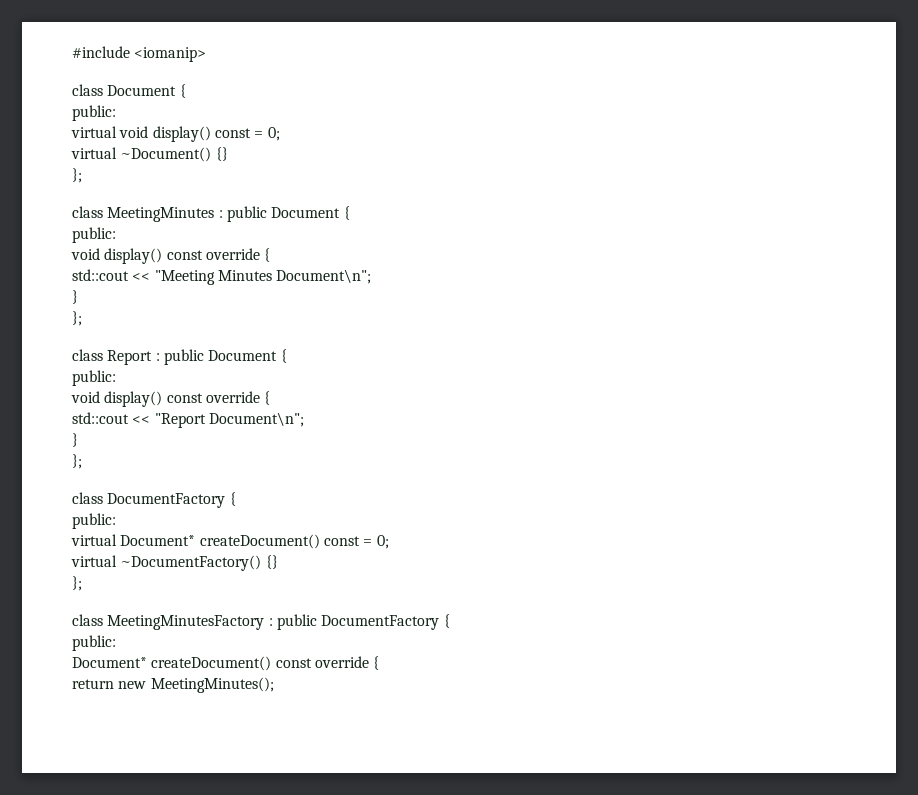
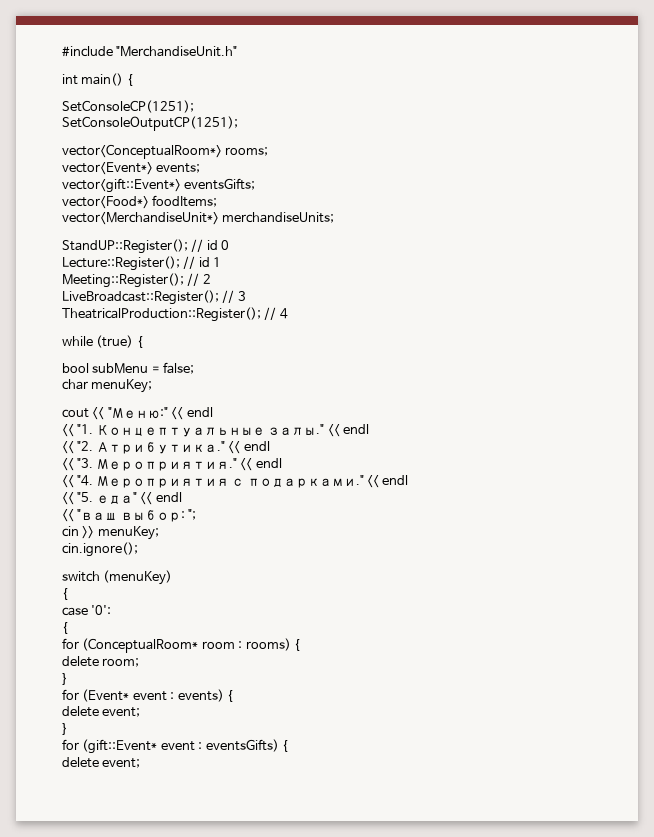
[134,47,207,62] [72,84,186,98] [72,105,116,121] [71,126,280,142] [71,147,228,162] [72,168,82,183] [72,206,350,222] [72,227,116,243] [71,248,271,264] [72,269,372,285] [72,290,78,304] [72,311,82,326] [72,349,287,365] [72,370,116,386] [71,391,271,407] [72,412,304,428] [72,433,78,447] [72,454,82,469] [72,492,236,508] [72,513,116,529] [71,534,389,549] [71,555,278,571] [72,576,82,591] [72,614,450,630] [72,635,116,651] [72,656,380,671] [72,677,274,693] <iomanip> // class Document { // public: // virtual void display() const = 0; // virtual ~Document() {} // }; // class MeetingMinutes : public Document { // public: // void display() const override { // std::cout << "Meeting Minutes Document\n"; // } // }; // class Report : public Document { // public: // void display() const override { // std::cout << "Report Document\n"; // } // }; // class DocumentFactory { // public: // virtual Document* createDocument() const = 0; // virtual ~DocumentFactory() {} // }; // class MeetingMinutesFactory : public DocumentFactory { // public: // Document* createDocument() const override { // return new MeetingMinutes(); -> [116,46,238,57] [62,73,133,86] [62,100,194,113] [62,116,238,131] [62,144,269,159] [62,162,201,175] [62,178,256,193] [62,195,218,209] [62,212,335,225] [62,239,230,254] [62,256,222,271] [62,273,211,288] [62,290,246,305] [62,307,288,322] [62,335,143,348] [62,362,195,374] [62,379,153,393] [62,407,213,420] [62,424,369,437] [62,441,270,454] [62,458,282,471] [62,475,409,488] [62,492,182,505] [62,509,197,522] [62,526,159,540] [62,542,138,557] [62,570,173,585] [62,588,68,600] [62,605,112,616] [62,622,68,634] [62,638,300,653] [62,656,140,667] [62,673,68,685] [62,689,233,702] [62,706,141,717] [62,723,68,735] [62,739,288,754] [62,757,141,768] "MerchandiseUnit.h" // int main() { // SetConsoleCP(1251); // SetConsoleOutputCP(1251); // vector<ConceptualRoom*> rooms; // vector<Event*> events; // vector<gift::Event*> eventsGifts; // vector<Food*> foodItems; // vector<MerchandiseUnit*> merchandiseUnits; // StandUP::Register(); // id 0 // Lecture::Register(); // id 1 // Meeting::Register(); // 2 // LiveBroadcast::Register(); // 3 // TheatricalProduction::Register(); // 4 // while (true) { // bool subMenu = false; // char menuKey; // cout << "Меню:" << endl // << "1. Концептуальные залы." << endl // << "2. Атрибутика." << endl // << "3. Мероприятия." << endl // << "4. Мероприятия с подарками." << endl // << "5. еда" << endl // << "ваш выбор: "; // cin >> menuKey; // cin.ignore(); // switch (menuKey) // { // case '0': // { // for (ConceptualRoom* room : rooms) { // delete room; // } // for (Event* event : events) { // delete event; // } // for (gift::Event* event : eventsGifts) { // delete event;

